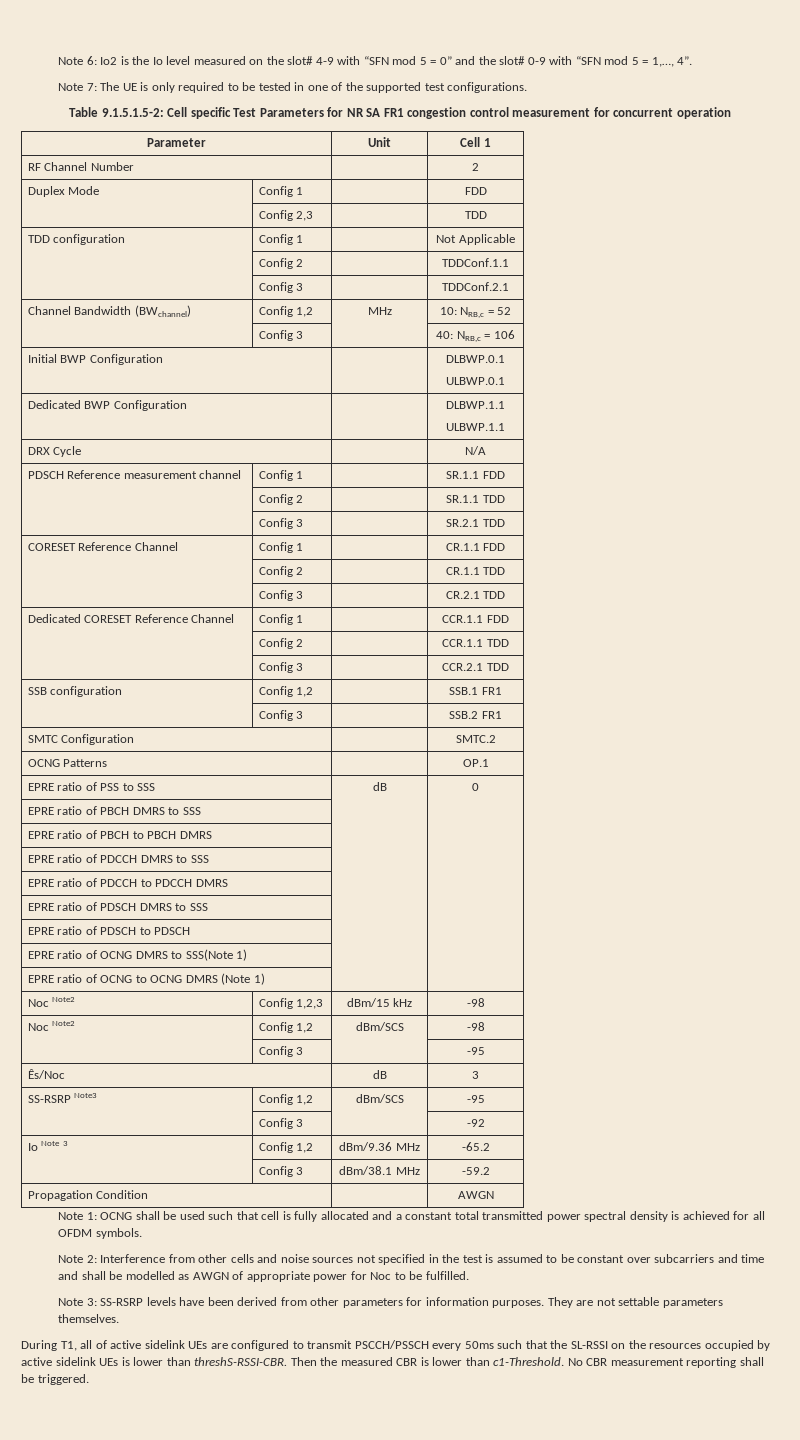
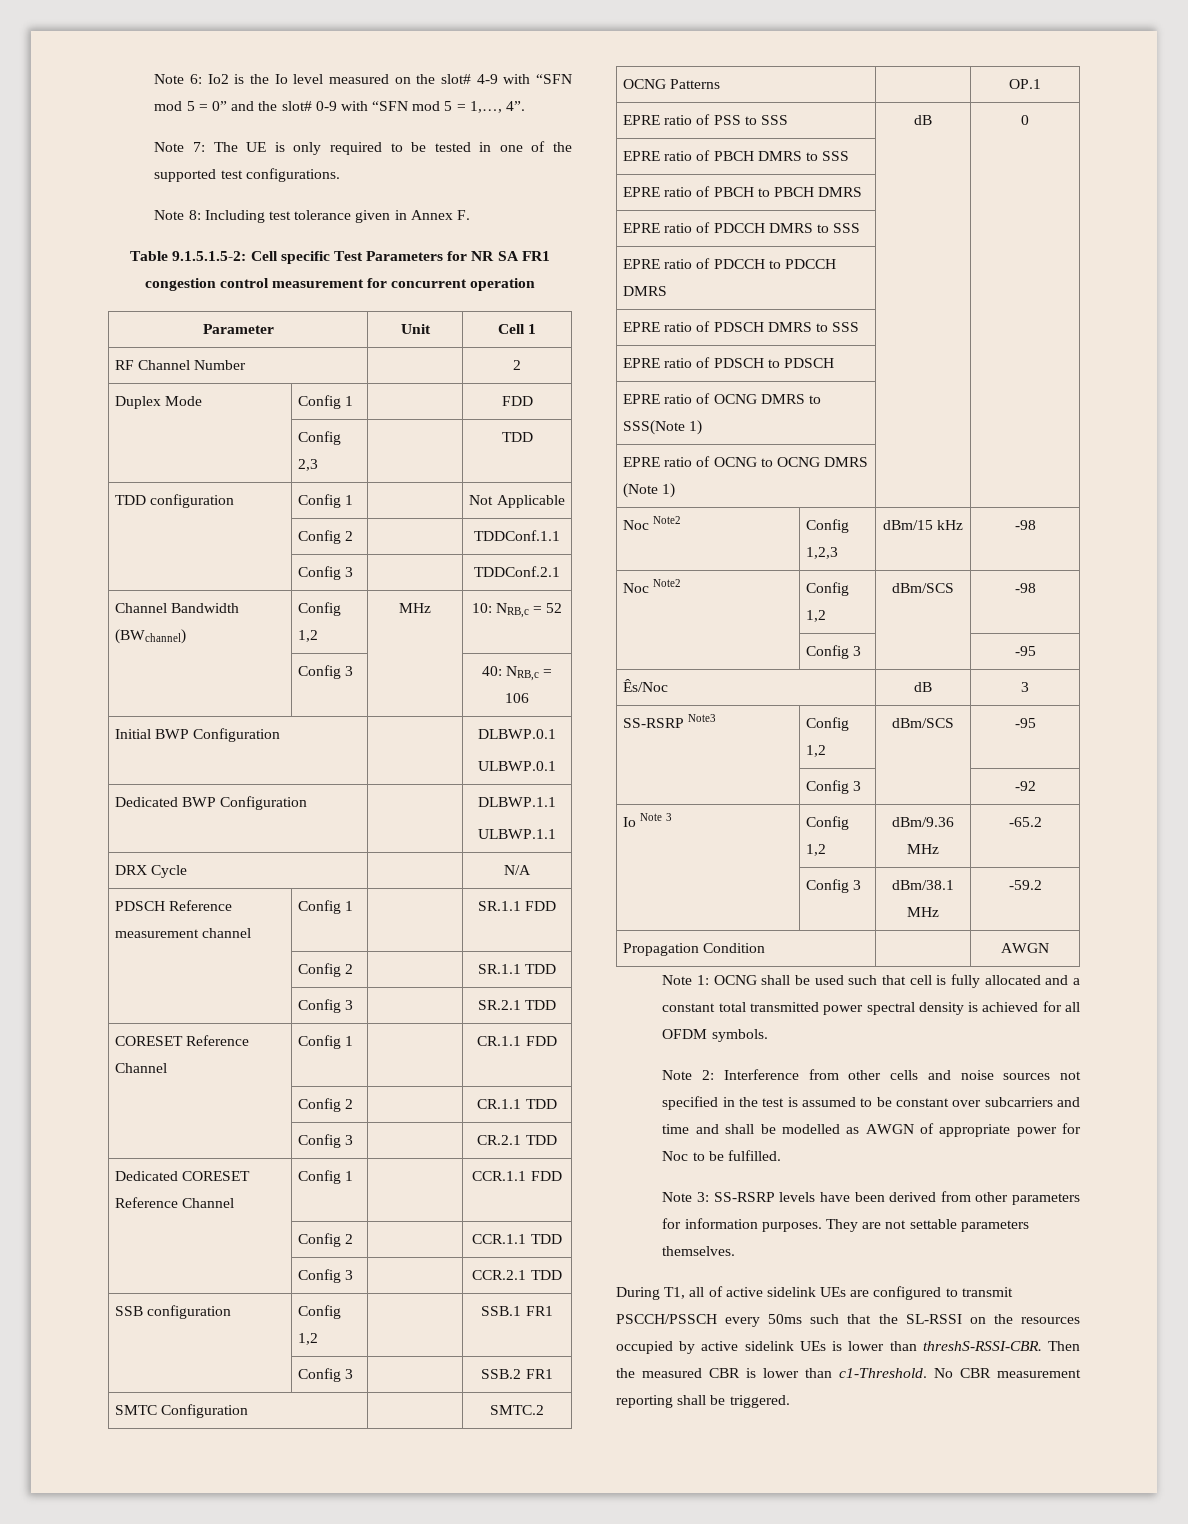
(528, 87) none -> [154,210,470,223] // Note 8: Including test tolerance given in Annex F.

